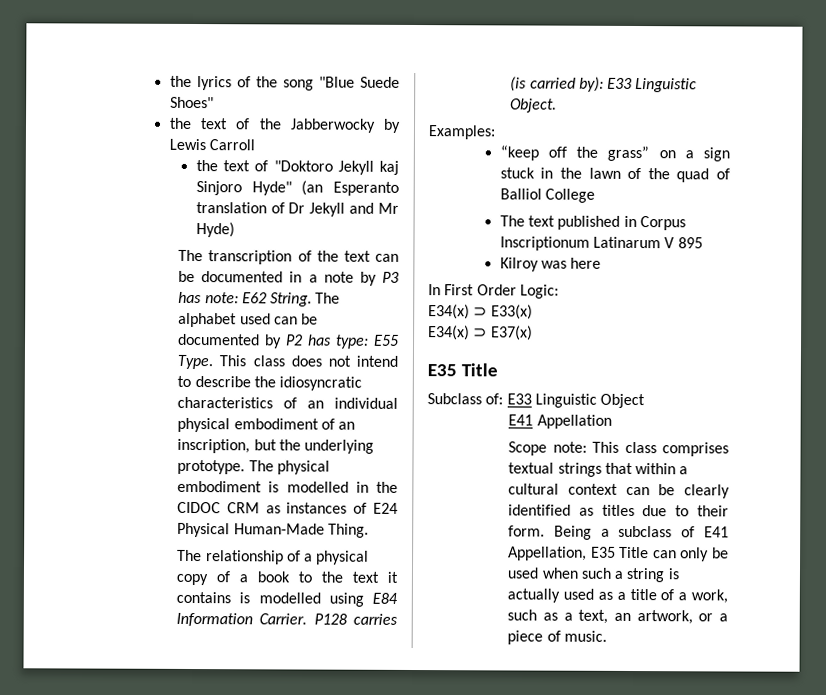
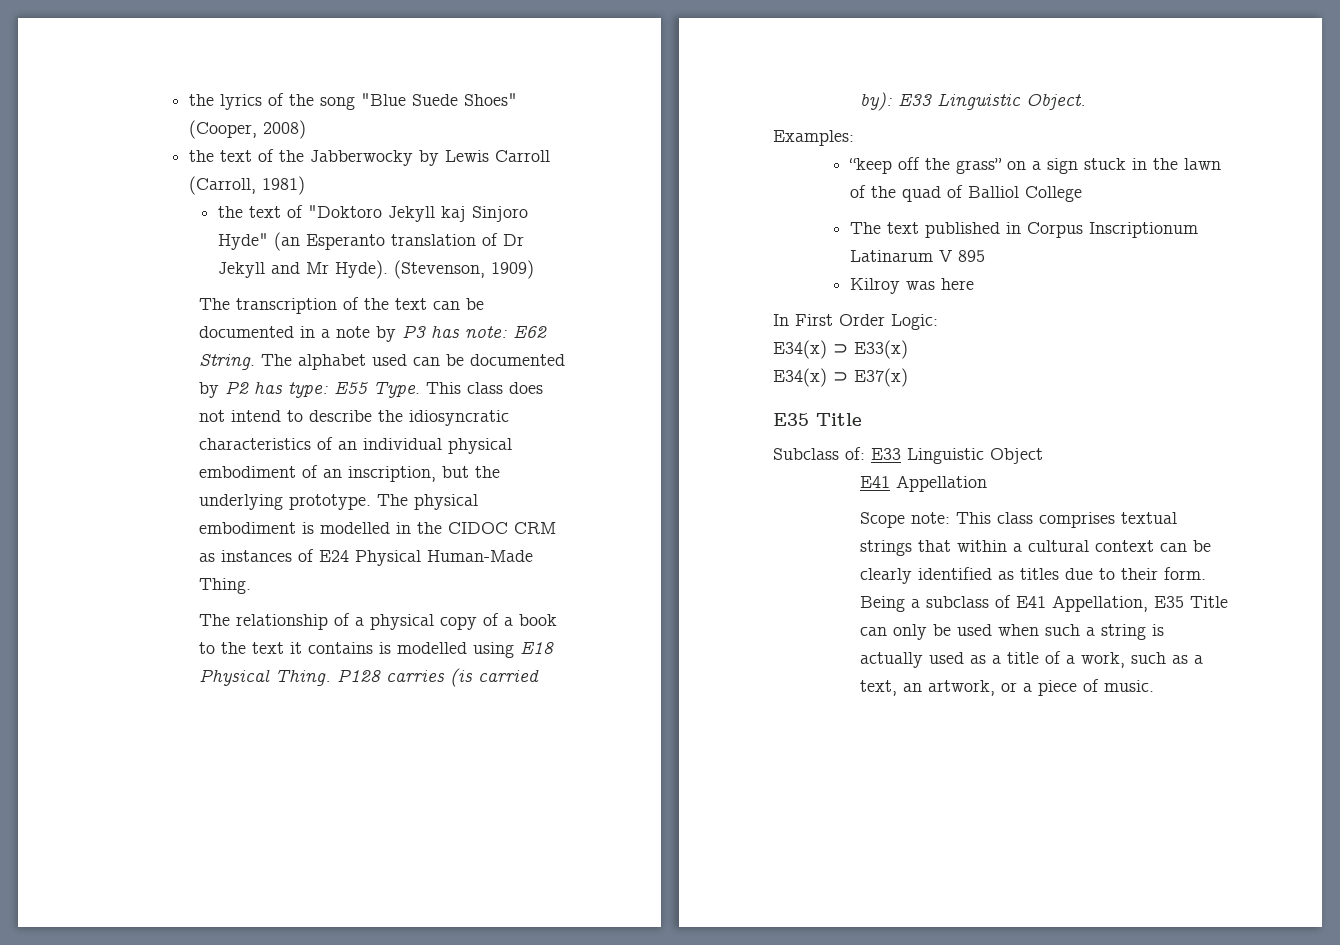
(214, 102) none -> [189,120,307,139] (Cooper, 2008)
(256, 145) none -> [189,176,306,195] (Carroll, 1981)
[195,222,235,238] Hyde) -> [335,260,535,279] Hyde). (Stevenson, 1909)
[372,592,398,604] [176,612,308,627] E84 Information Carrier. -> [519,642,554,654] [198,669,331,686] E18 Physical Thing.

